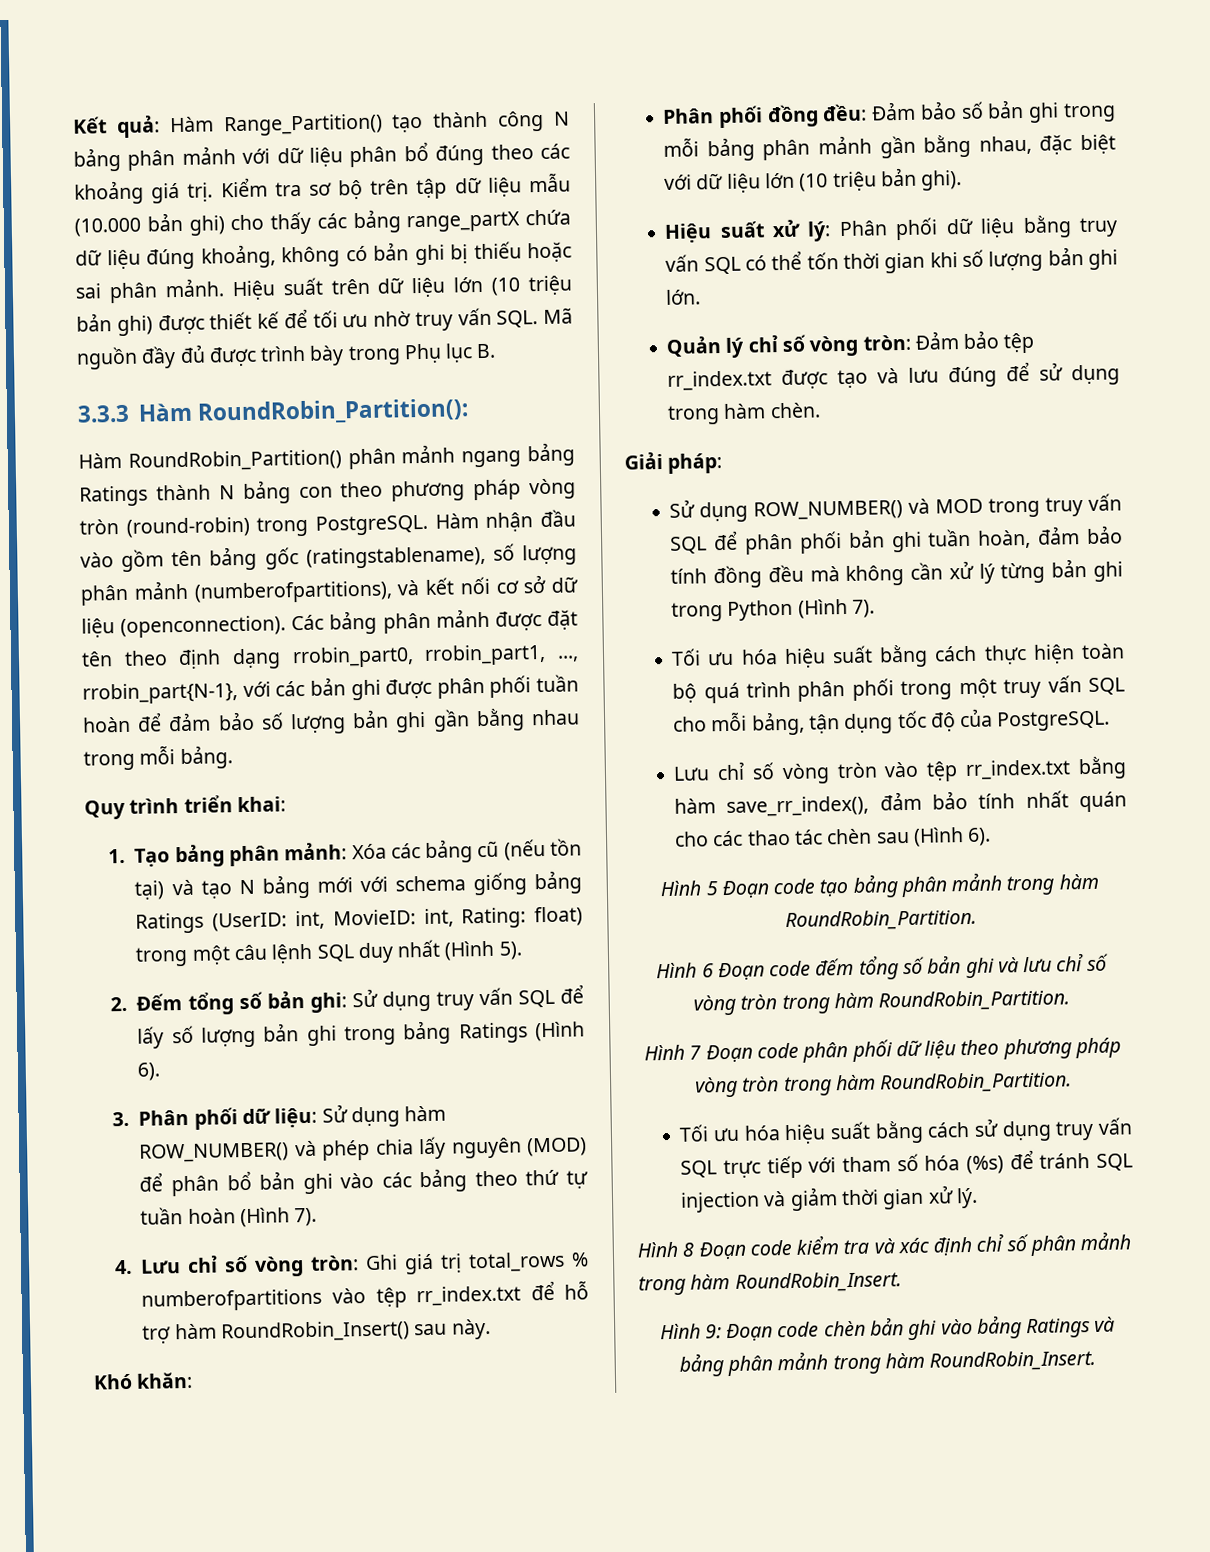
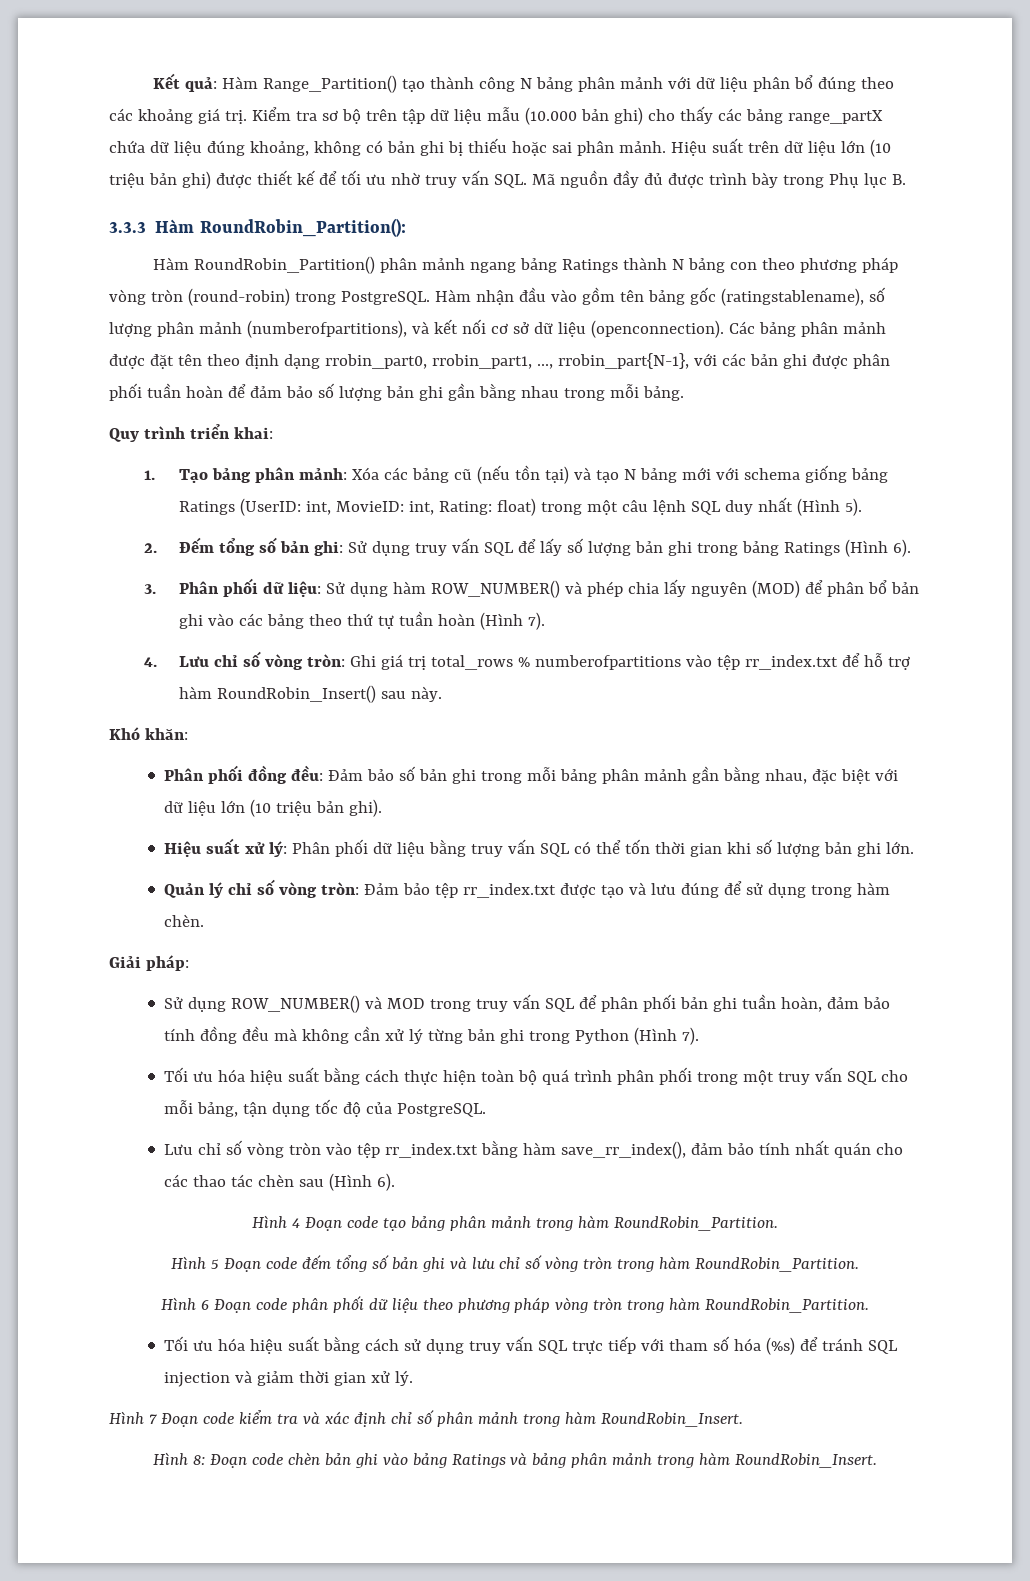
[705,881,718,896] 5 -> [292,1218,301,1228] 4
[701,963,714,978] 6 -> [210,1259,219,1269] 5
[689,1045,702,1060] 7 -> [200,1300,209,1310] 6
[682,1242,695,1257] 8 -> [148,1414,157,1424] 7
[704,1324,722,1339] 9: -> [192,1455,205,1465] 8:

